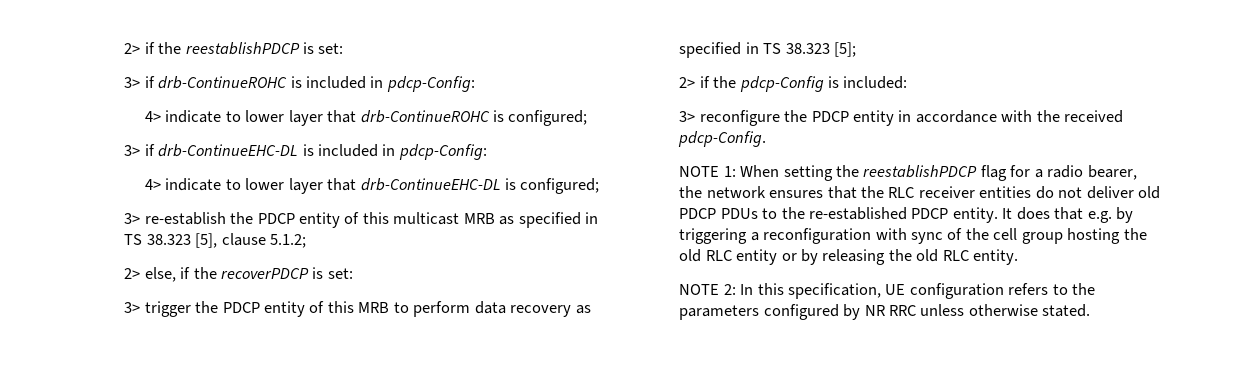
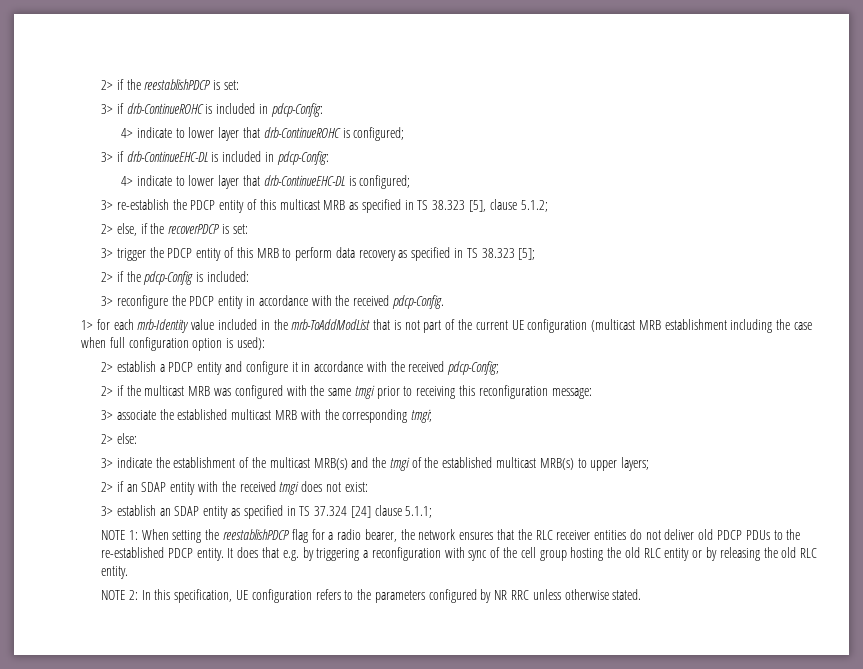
(767, 139) none -> [81,319,812,333] [81,337,265,351] [101,361,500,375] [101,385,592,399] [101,409,433,423] [101,433,137,444] [101,457,650,471] [101,481,368,495] [101,505,433,519] // 1> for each mrb-Identity value included in the mrb-ToAddModList that is not part of the current UE configuration (multicast MRB establishment including the case when full configuration option is used): // 2> establish a PDCP entity and configure it in accordance with the received pdcp-Config; // 2> if the multicast MRB was configured with the same tmgi prior to receiving this reconfiguration message: // 3> associate the established multicast MRB with the corresponding tmgi; // 2> else: // 3> indicate the establishment of the multicast MRB(s) and the tmgi of the established multicast MRB(s) to upper layers; // 2> if an SDAP entity with the received tmgi does not exist: // 3> establish an SDAP entity as specified in TS 37.324 [24] clause 5.1.1;

